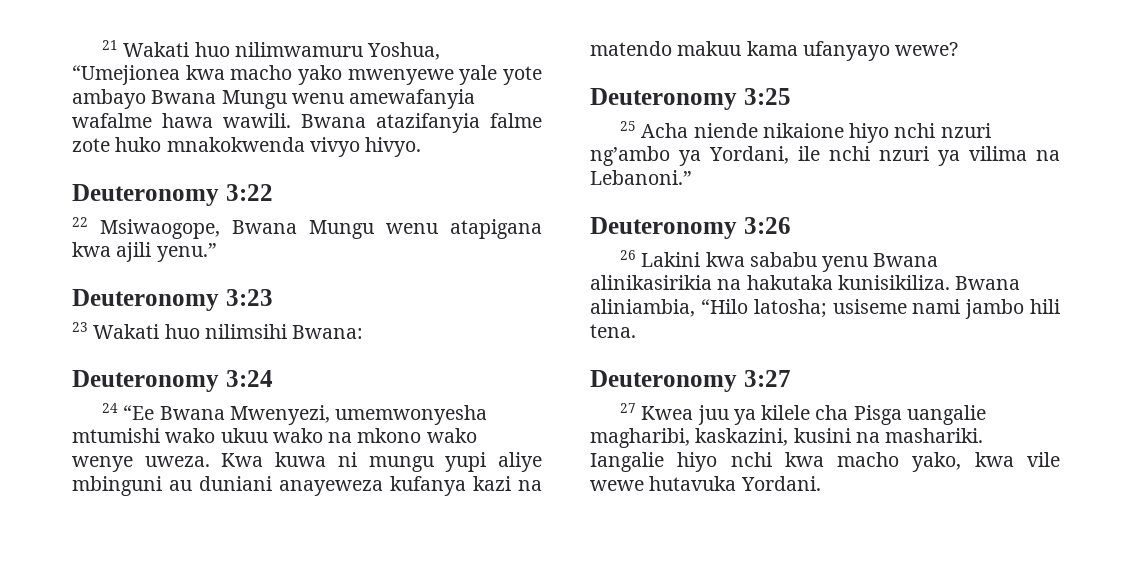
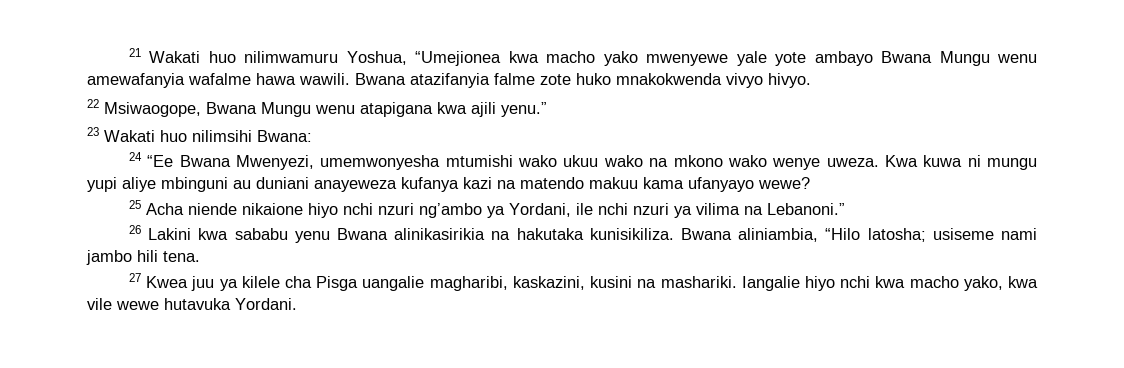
[72,184,273,206] // Deuteronomy 3:22 -> (811, 80) none
[72,289,273,311] // Deuteronomy 3:23 -> (547, 109) none
[72,370,273,392] // Deuteronomy 3:24 -> (312, 136) none
[590,88,791,110] // Deuteronomy 3:25 -> (810, 183) none
[590,217,791,239] // Deuteronomy 3:26 -> (845, 209) none
[590,370,791,392] // Deuteronomy 3:27 -> (200, 256) none

